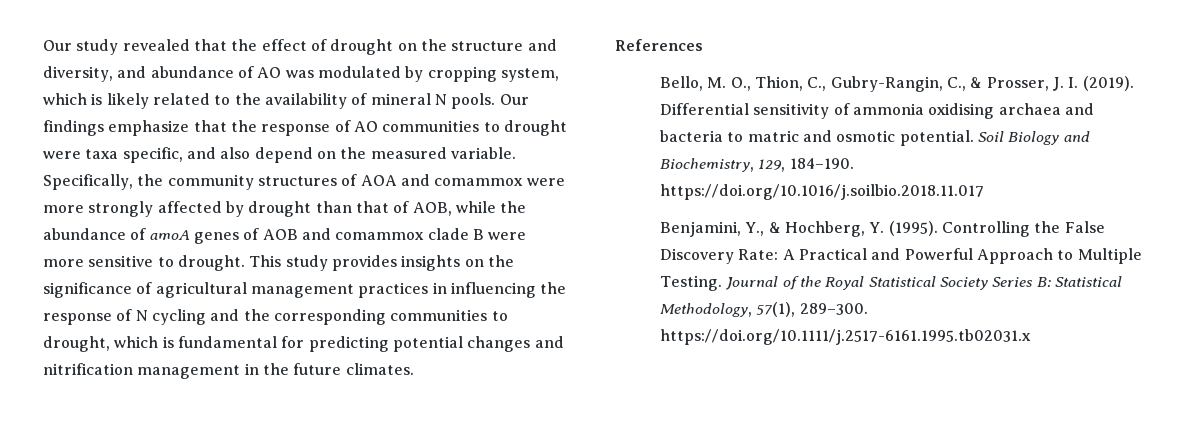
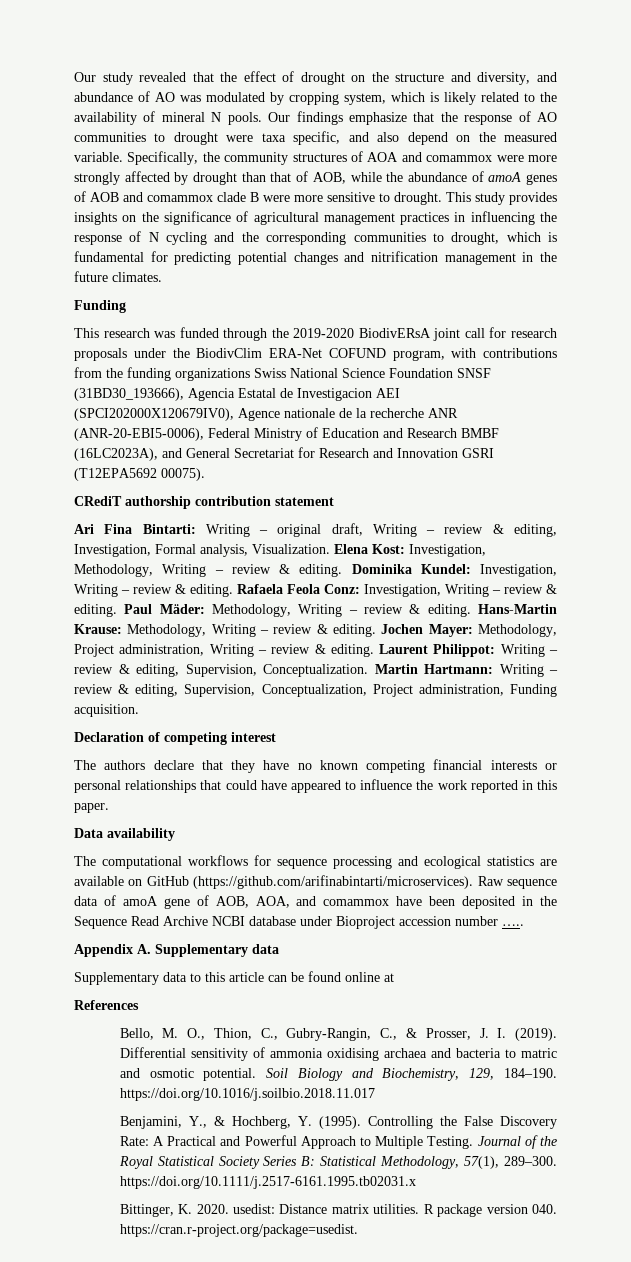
(414, 369) none -> [74,300,126,313] [74,327,557,341] [74,348,557,361] [74,367,491,381] [74,388,400,401] [74,408,458,421] [74,427,499,441] [74,447,494,461] [74,468,205,481] [74,496,334,509] [74,523,557,537] [74,544,486,557] [74,564,557,577] [74,584,557,597] [74,604,557,617] [74,624,557,637] [74,644,559,657] [74,664,558,677] [74,684,557,697] [74,704,139,717] [74,732,276,745] [74,759,557,773] [74,779,557,793] [74,803,109,813] [74,828,175,841] [74,855,557,869] [74,875,557,889] [74,895,557,909] [74,916,524,929] [74,944,279,957] [74,971,394,985] // Funding // This research was funded through the 2019-2020 BiodivERsA joint call for research proposals under the BiodivClim ERA-Net COFUND program, with contributions from the funding organizations Swiss National Science Foundation SNSF (31BD30_193666), Agencia Estatal de Investigacion AEI (SPCI202000X120679IV0), Agence nationale de la recherche ANR (ANR-20-EBI5-0006), Federal Ministry of Education and Research BMBF (16LC2023A), and General Secretariat for Research and Innovation GSRI (T12EPA5692 00075). // CRediT authorship contribution statement // Ari Fina Bintarti: Writing – original draft, Writing – review & editing, Investigation, Formal analysis, Visualization. Elena Kost: Investigation, Methodology, Writing – review & editing. Dominika Kundel: Investigation, Writing – review & editing. Rafaela Feola Conz: Investigation, Writing – review & editing. Paul Mäder: Methodology, Writing – review & editing. Hans-Martin Krause: Methodology, Writing – review & editing. Jochen Mayer: Methodology, Project administration, Writing – review & editing. Laurent Philippot: Writing – review & editing, Supervision, Conceptualization. Martin Hartmann: Writing – review & editing, Supervision, Conceptualization, Project administration, Funding acquisition. // Declaration of competing interest // The authors declare that they have no known competing financial interests or personal relationships that could have appeared to influence the work reported in this paper. // Data availability // The computational workflows for sequence processing and ecological statistics are available on GitHub (https://github.com/arifinabintarti/microservices). Raw sequence data of amoA gene of AOB, AOA, and comammox have been deposited in the Sequence Read Archive NCBI database under Bioproject accession number ….. // Appendix A. Supplementary data // Supplementary data to this article can be found online at
(1032, 337) none -> [119,1204,558,1217] [119,1224,358,1237] // Bittinger, K. 2020. usedist: Distance matrix utilities. R package version 040. https://cran.r-project.org/package=usedist.

